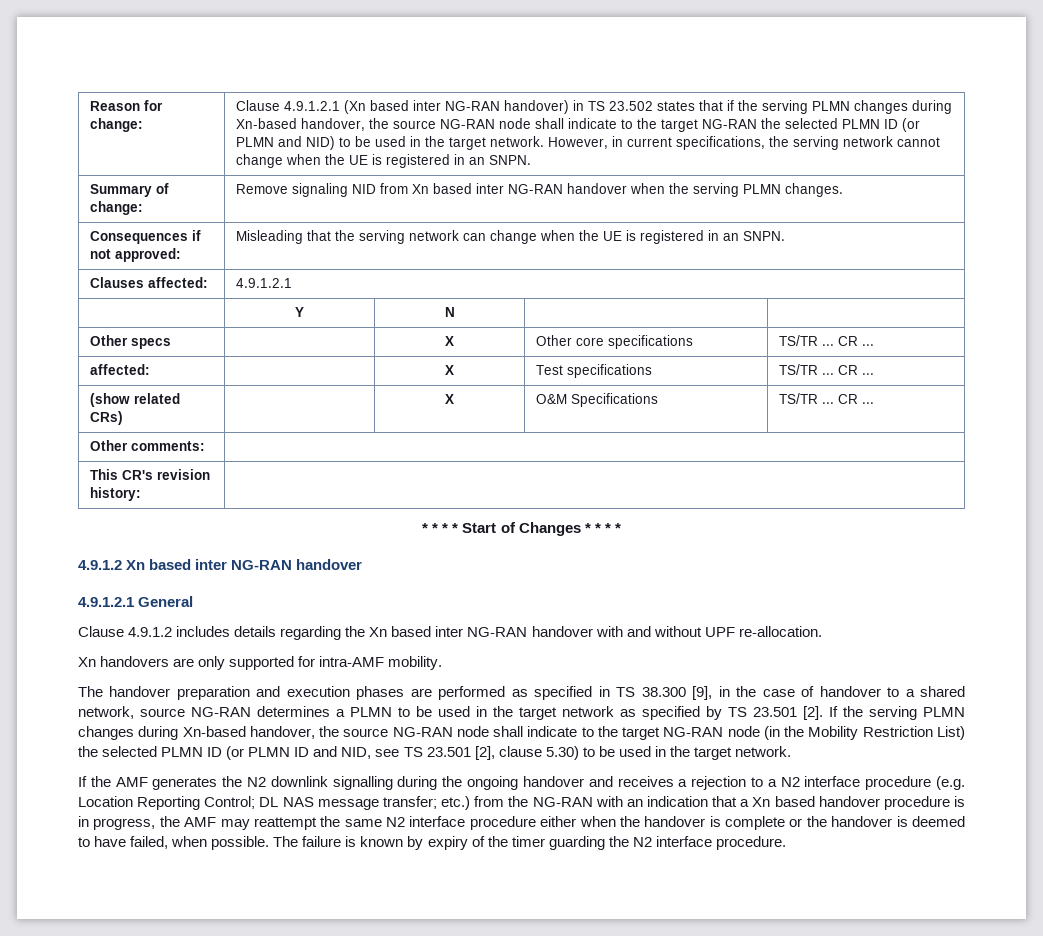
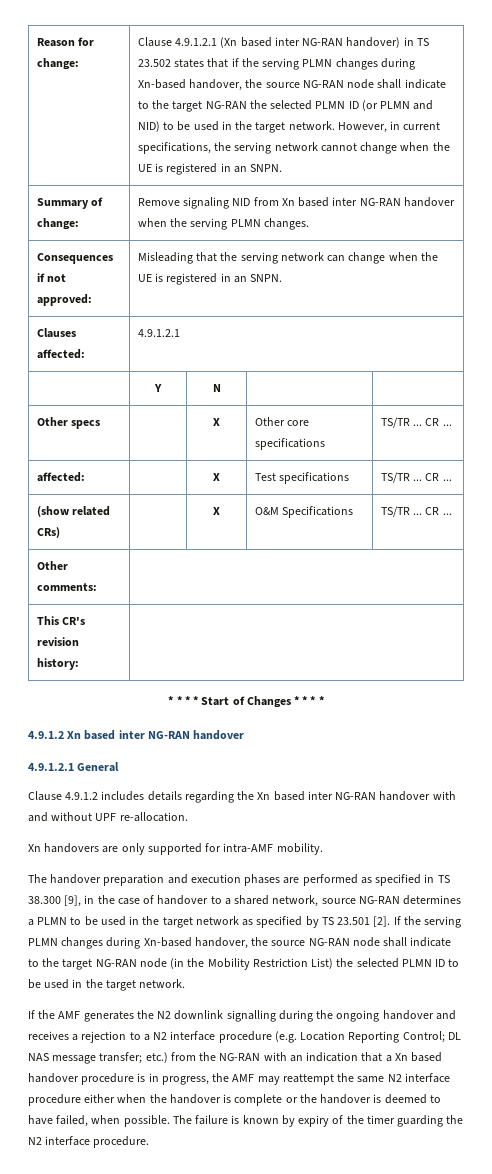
[226,746,579,760] (or PLMN ID and NID, see TS 23.501 [2], clause 5.30) -> (446, 963) none

